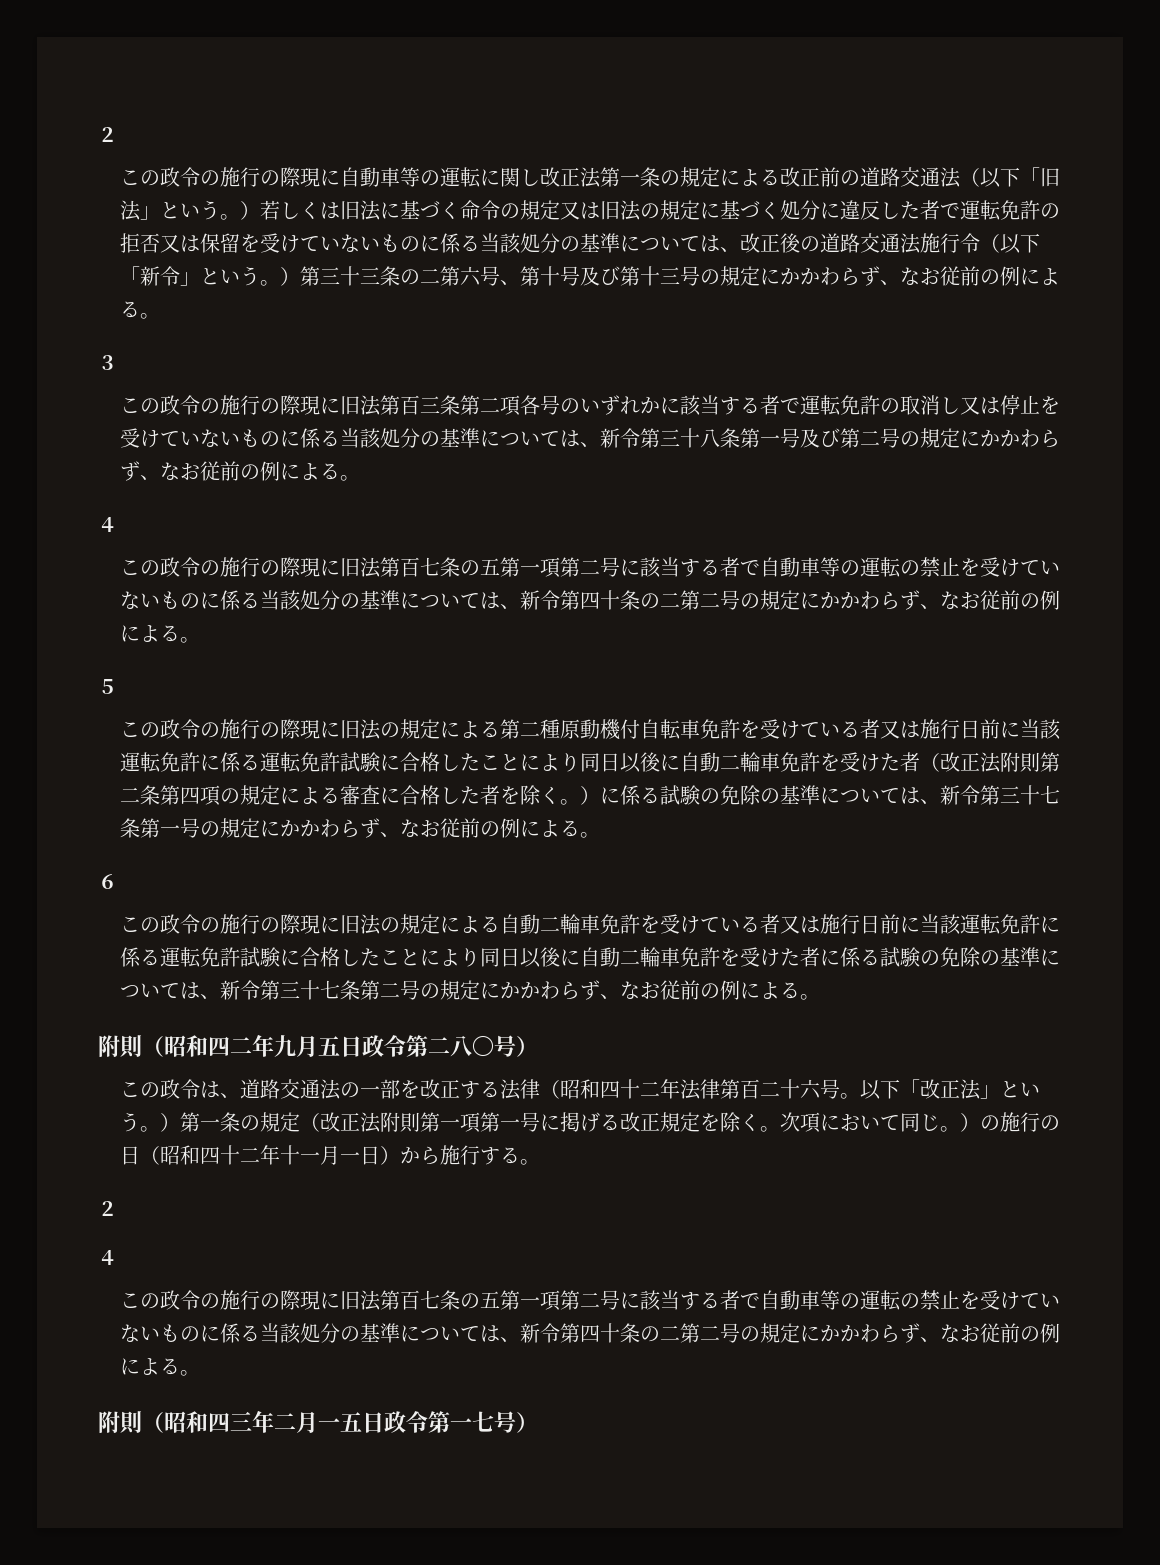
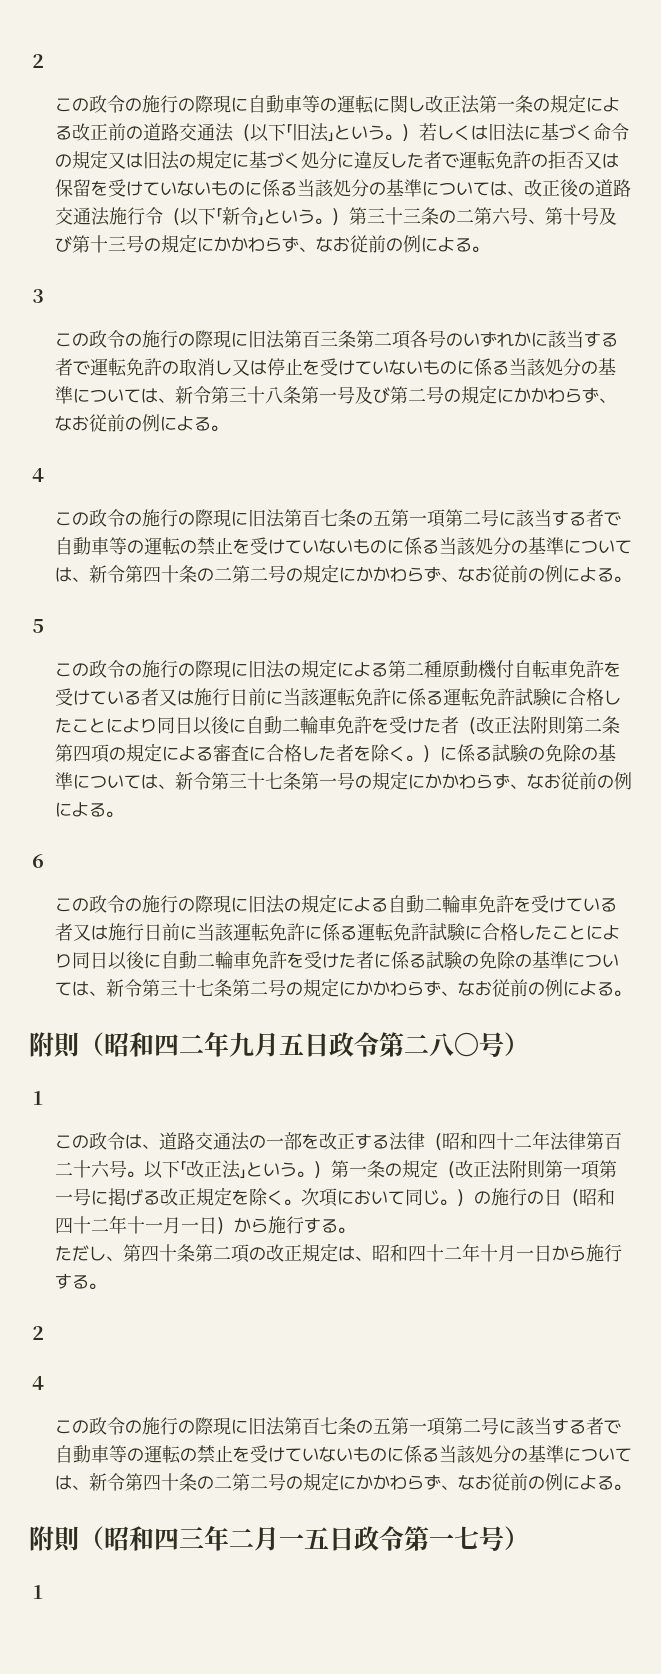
(538, 1046) none -> [29,1091,47,1105] // １
(541, 1162) none -> [54,1243,622,1263] [54,1273,106,1290] // ただし、第四十条第二項の改正規定は、昭和四十二年十月一日から施行する。
(538, 1422) none -> [29,1585,47,1599] // １

